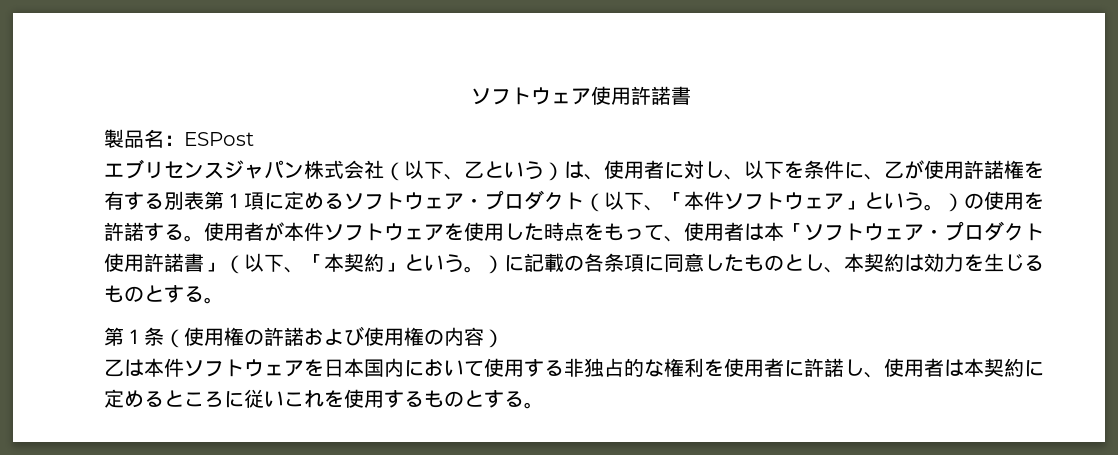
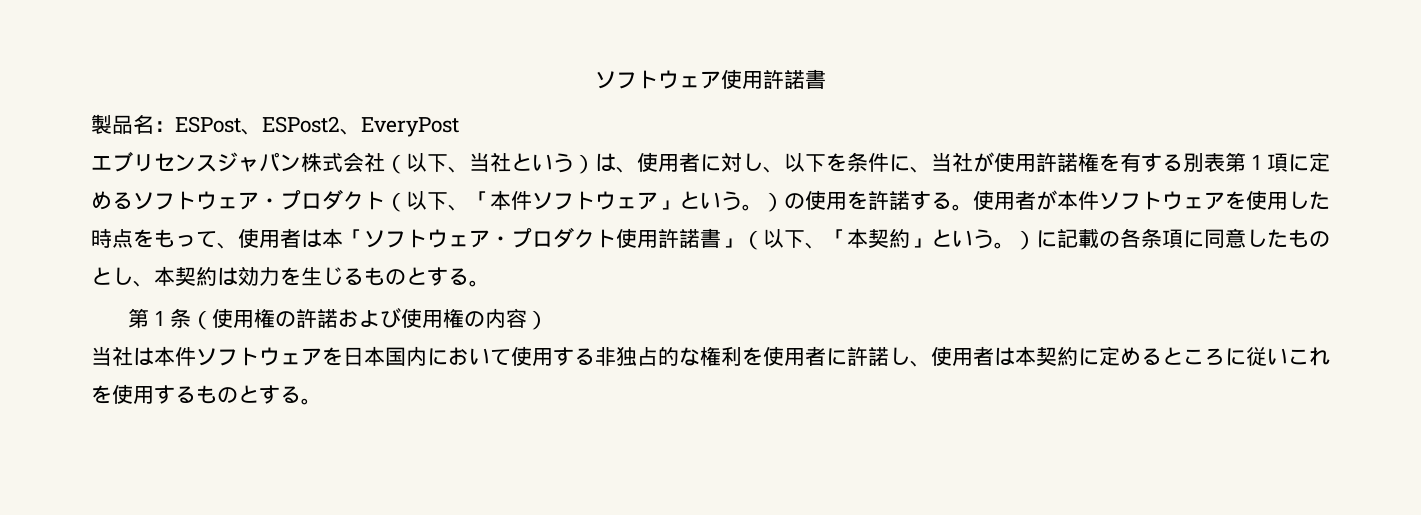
(254, 139) none -> [241,116,459,137] 、ESPost2、EveryPost
[464,161,484,179] 乙 -> [469,152,511,172] 当社
[884,161,904,179] 乙 -> [931,152,973,172] 当社
[104,359,124,377] 乙 -> [91,346,133,366] 当社

